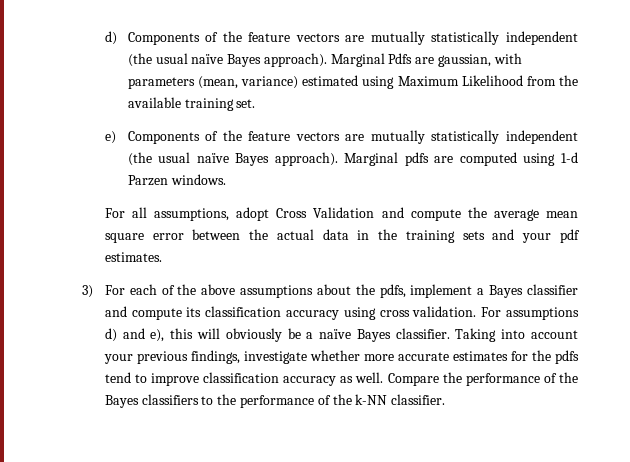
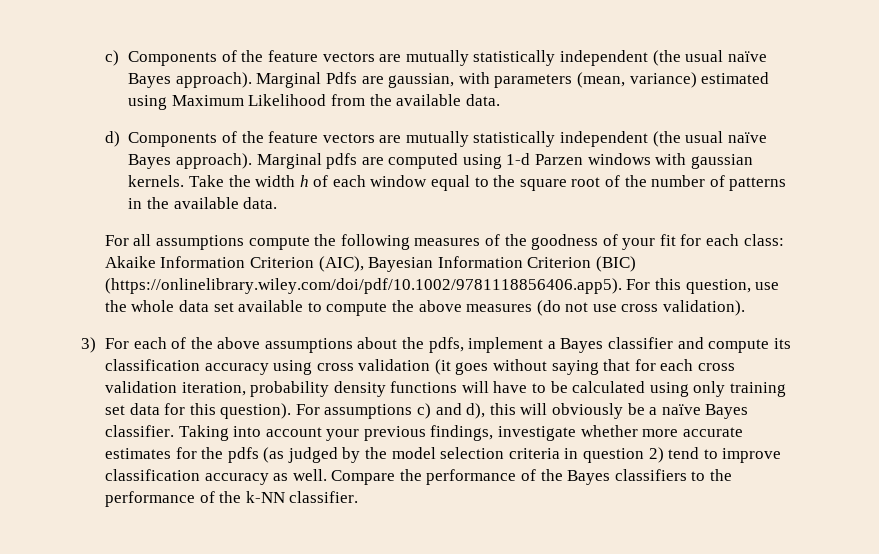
[104,31,117,45] d) -> [104,50,119,66] c)
[184,98,256,111] [104,131,116,144] training set. // e) -> [465,94,500,106] [104,131,120,147] data. // d)
[170,174,226,185] [104,207,578,221] [104,229,580,243] [104,252,162,262] windows. // For all assumptions, adopt Cross Validation and compute the average mean square error between the actual data in the training sets and your pdf estimates. -> [587,153,753,169] [128,175,787,191] [128,197,278,209] [104,234,784,250] [104,256,636,272] [104,278,780,294] [104,300,746,316] windows with gaussian kernels. Take the width h of each window equal to the square root of the number of patterns in the available data. // For all assumptions compute the following measures of the goodness of your fit for each class: Akaike Information Criterion (AIC), Bayesian Information Criterion (BIC) (https://onlinelibrary.wiley.com/doi/pdf/10.1002/9781118856406.app5). For this question, use the whole data set available to compute the above measures (do not use cross validation).
[412,306,579,320] [104,328,165,342] validation. For assumptions d) and e), -> [358,359,735,375] [104,381,786,397] [104,403,486,419] validation (it goes without saying that for each cross validation iteration, probability density functions will have to be calculated using only training set data for this question). For assumptions c) and d),
(579, 357) none -> [263,447,664,463] (as judged by the model selection criteria in question 2)

